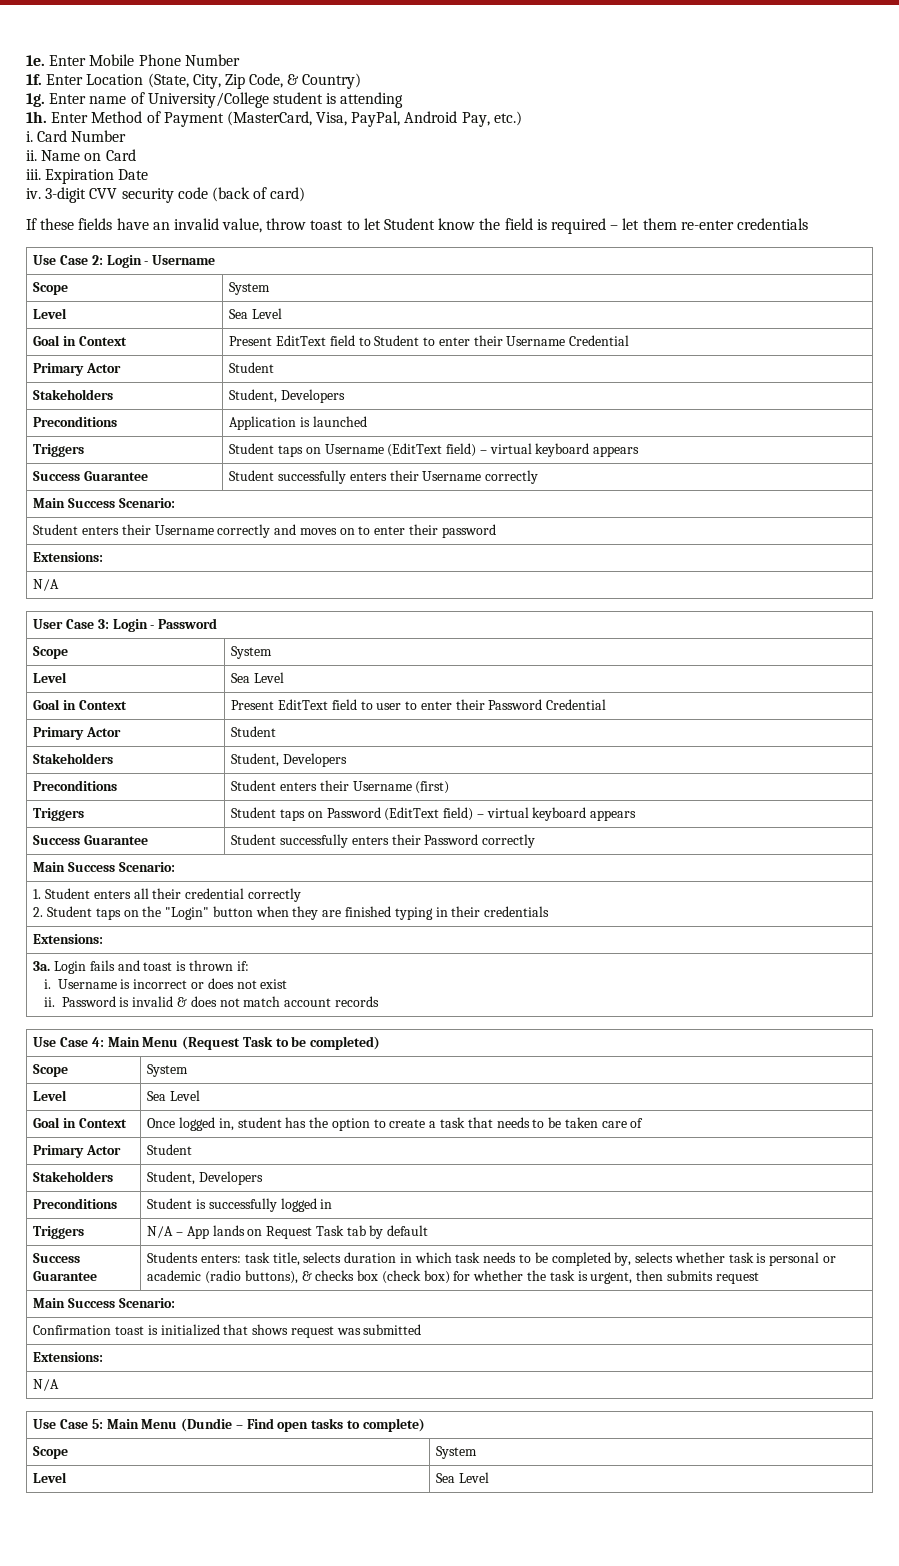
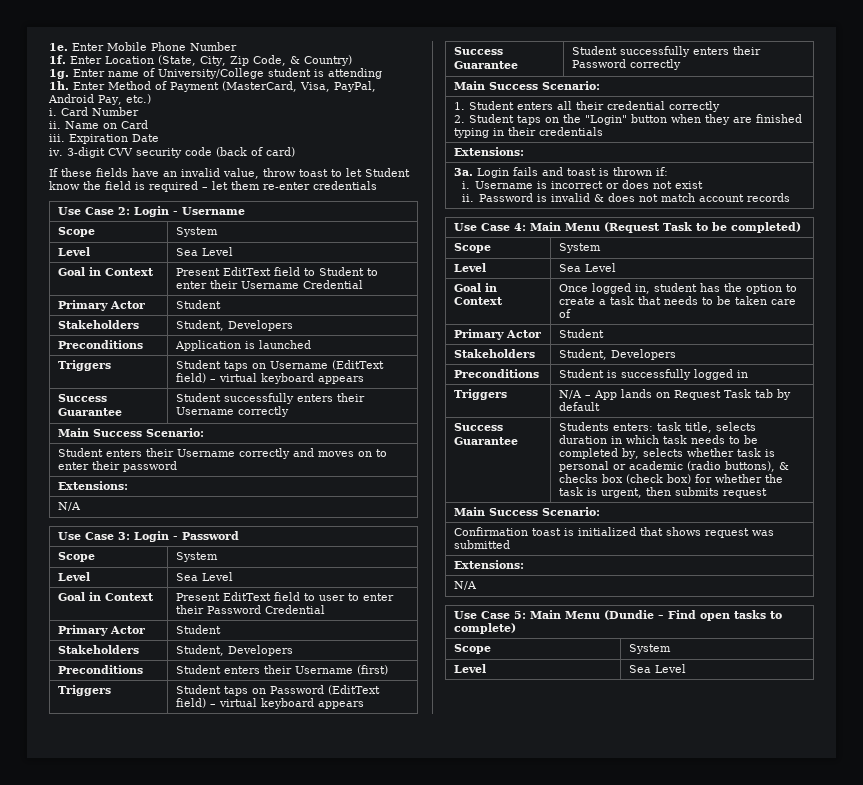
[33,619,64,629] User -> [57,532,81,540] Use

